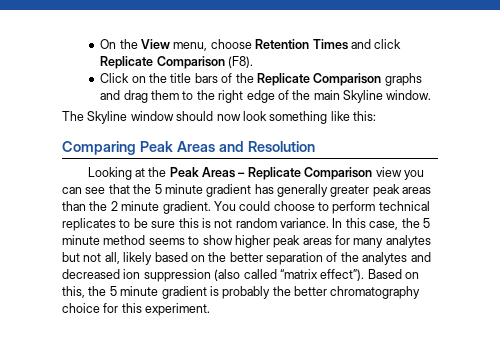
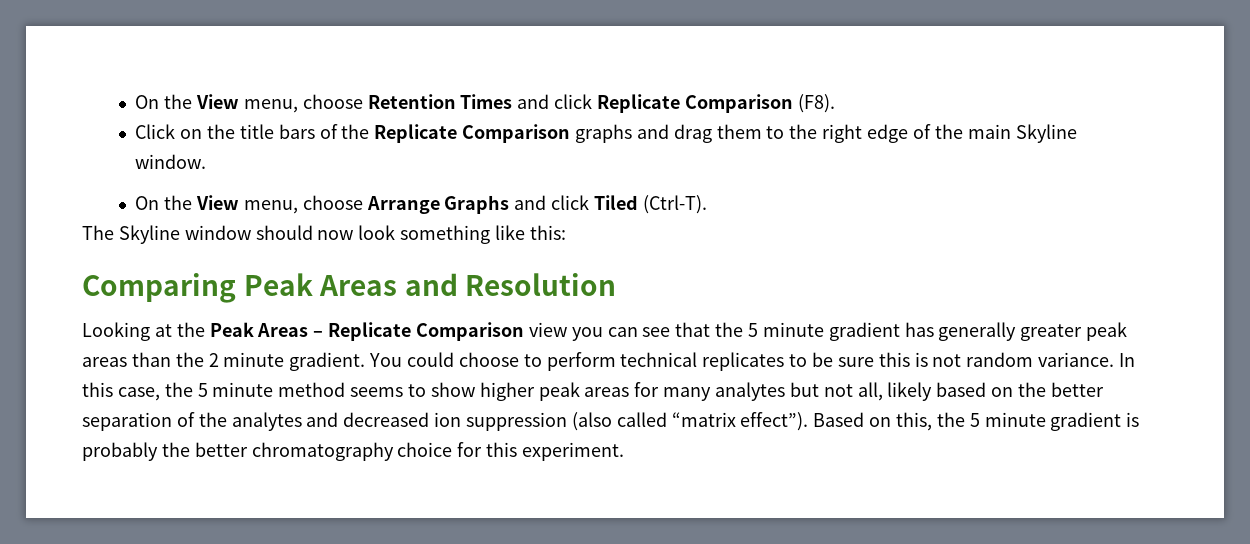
(432, 95) none -> [135,195,707,214] // On the View menu, choose Arrange Graphs and click Tiled (Ctrl-T).

